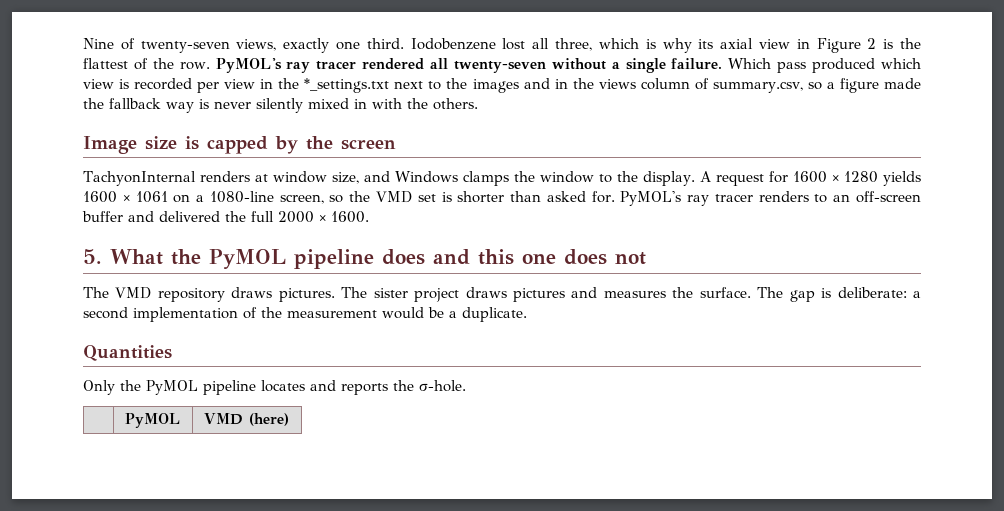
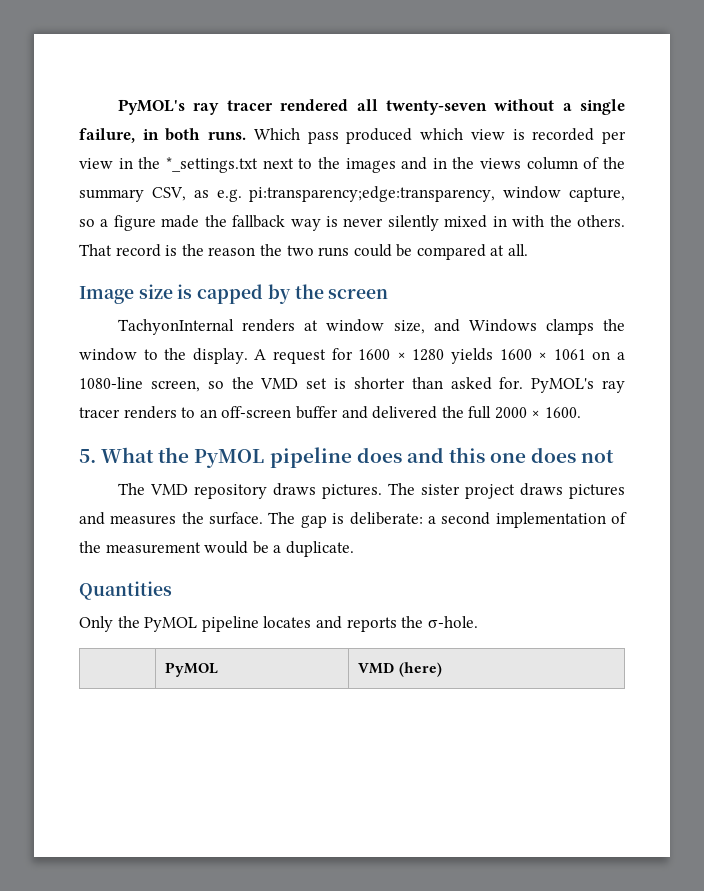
[83,38,922,53] [83,58,210,70] Nine of twenty-seven views, exactly one third. Iodobenzene lost all three, which is why its axial view in Figure 2 is the flattest of the row. -> (118, 107) none
[671,58,723,70] failure. -> [79,128,247,143] failure, in both runs.
[712,81,803,93] summary.csv, -> [603,157,626,169] [79,186,625,202] the summary CSV, as e.g. pi:transparency;edge:transparency, window capture,
(478, 104) none -> [79,244,529,260] That record is the reason the two runs could be compared at all.

